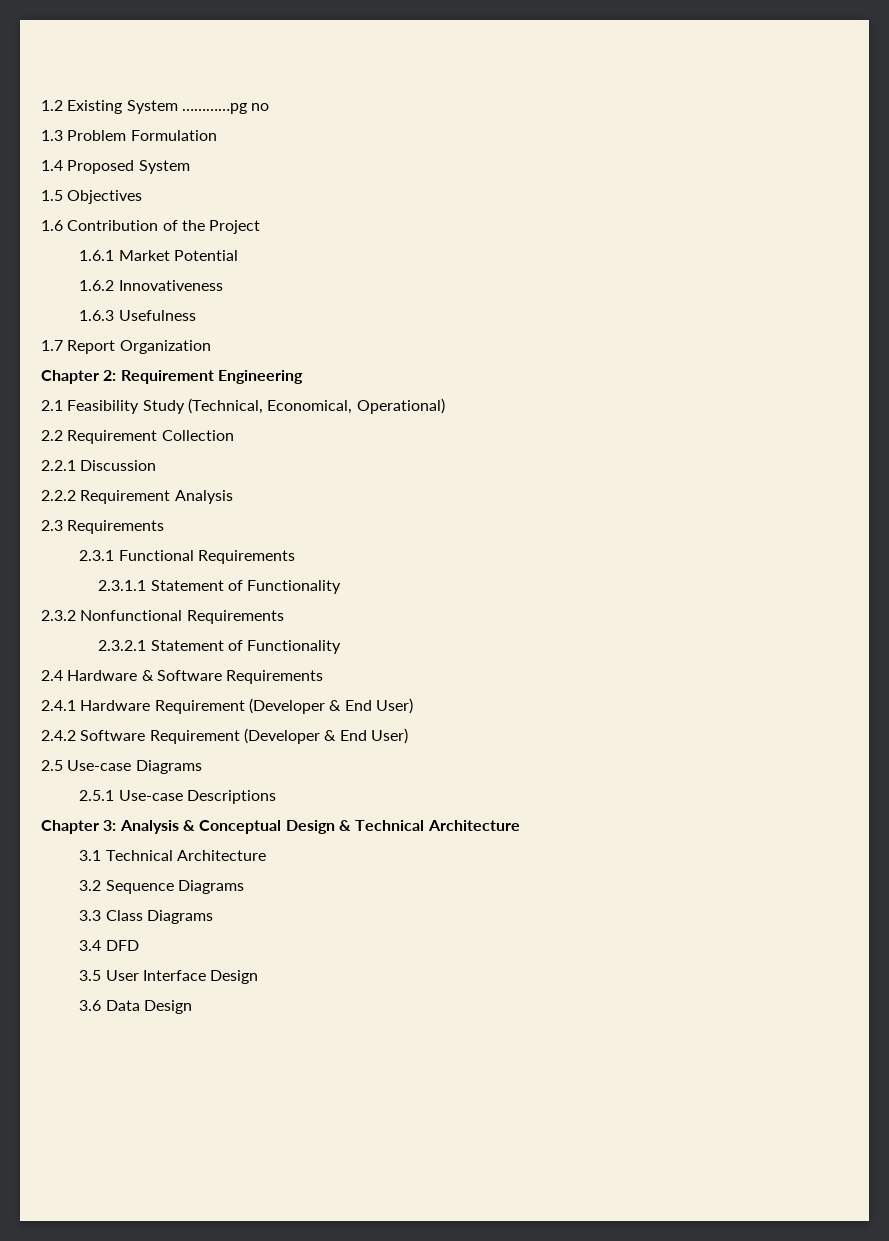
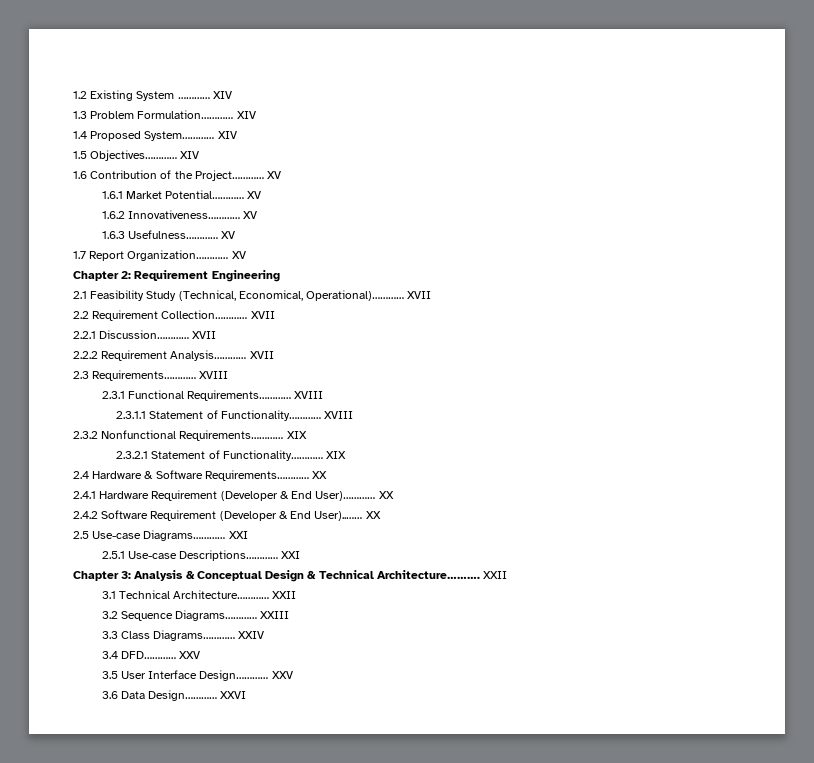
[181,103,270,114] …………pg no -> [177,91,232,99] ………… XIV
[130,130,217,141] Formulation -> [137,110,256,119] Formulation………… XIV
[138,160,190,174] System -> [144,131,237,141] System………… XIV
[67,190,143,204] Objectives -> [90,150,200,161] Objectives………… XIV
[209,220,261,234] Project -> [194,170,282,181] Project………… XV
[173,250,238,261] Potential -> [165,190,262,199] Potential………… XV
[118,280,223,291] Innovativeness -> [128,210,258,219] Innovativeness………… XV
[118,310,196,321] Usefulness -> [128,230,236,239] Usefulness………… XV
[119,340,211,354] Organization -> [127,250,246,261] Organization………… XV
[356,398,445,414] Operational) -> [306,290,432,301] Operational)………… XVII
[161,430,234,441] Collection -> [161,310,275,319] Collection………… XVII
[80,460,157,471] Discussion -> [99,330,217,339] Discussion………… XVII
[174,490,233,504] Analysis -> [170,350,274,361] Analysis………… XVII
[67,520,165,534] Requirements -> [92,370,229,381] Requirements………… XVIII
[197,550,295,564] Requirements -> [187,390,324,401] Requirements………… XVIII
[247,580,342,594] Functionality -> [220,410,354,421] Functionality………… XVIII
[186,610,284,624] Requirements -> [179,430,307,441] Requirements………… XIX
[247,640,342,654] Functionality -> [222,450,347,461] Functionality………… XIX
[226,670,324,684] Requirements -> [204,470,328,481] Requirements………… XX
[375,698,413,714] User) -> [315,491,394,501] User)………… XX
[370,728,408,744] User) -> [314,511,381,521] User)..…… XX
[135,760,202,774] Diagrams -> [143,530,248,541] Diagrams………… XXI
[186,790,276,804] Descriptions -> [179,550,301,561] Descriptions………… XXI
[427,820,520,831] Architecture -> [376,570,508,579] Architecture………. XXII
[176,850,266,861] Architecture -> [173,590,297,599] Architecture………… XXII
[177,880,244,894] Diagrams -> [175,610,290,621] Diagrams………… XXIII
[146,910,213,924] Diagrams -> [153,630,265,641] Diagrams………… XXIV
[105,940,139,951] DFD -> [121,651,201,659] DFD………… XXV
[210,970,259,984] Design -> [199,670,293,681] Design………… XXV
[143,1000,192,1014] Design -> [148,690,247,701] Design………… XXVI

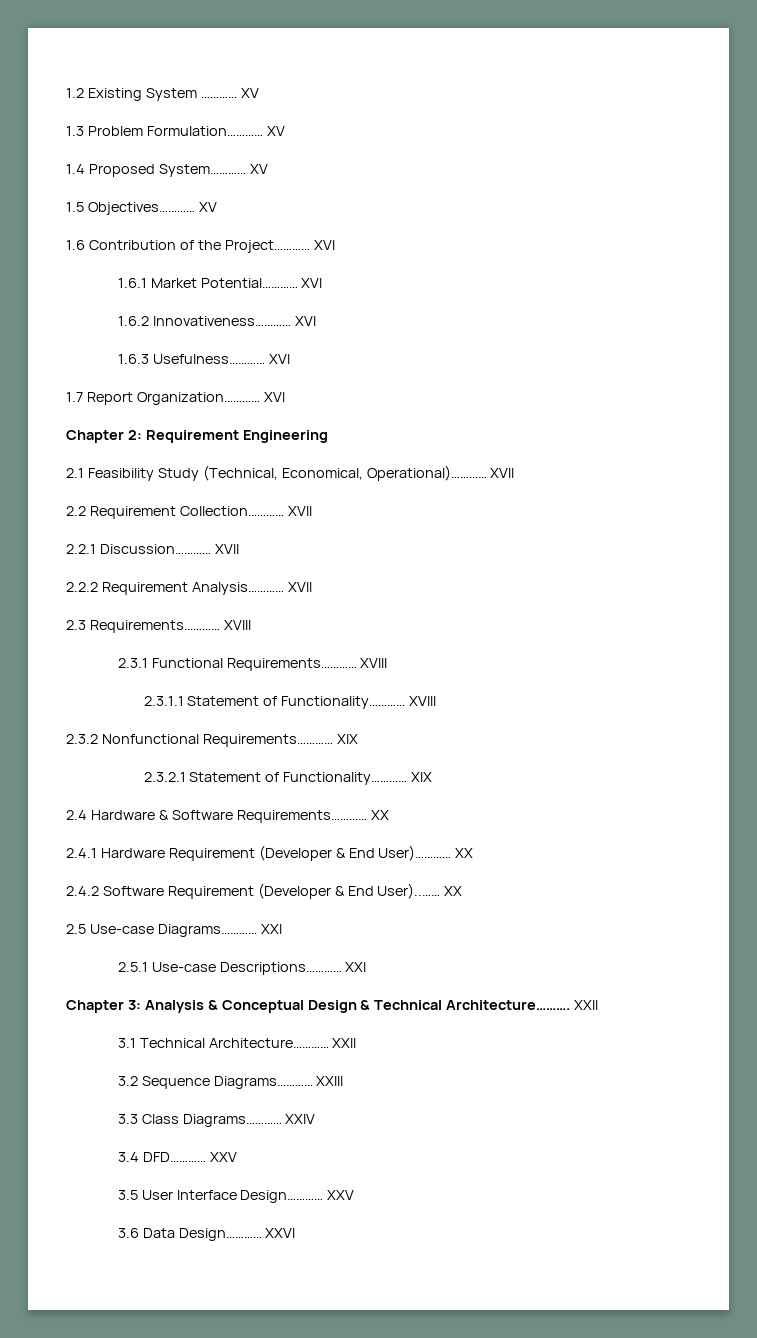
[212,91,232,99] XIV -> [240,88,259,98] XV
[236,111,256,119] XIV -> [266,126,285,136] XV
[217,131,237,139] XIV -> [249,164,268,174] XV
[180,151,200,159] XIV -> [198,202,217,212] XV
[267,171,282,179] XV -> [313,240,335,250] XVI
[247,191,262,199] XV -> [301,278,323,288] XVI
[243,211,258,219] XV -> [294,316,316,326] XVI
[221,231,236,239] XV -> [268,354,290,364] XVI
[231,251,246,259] XV -> [263,392,285,402] XVI

